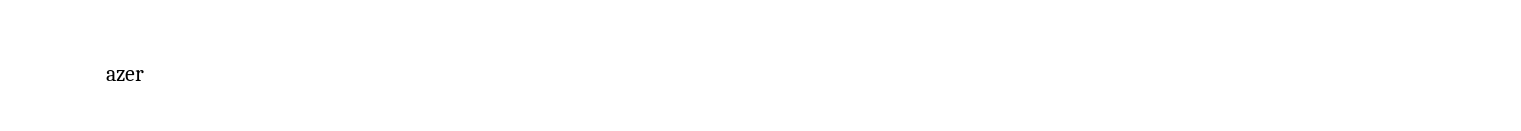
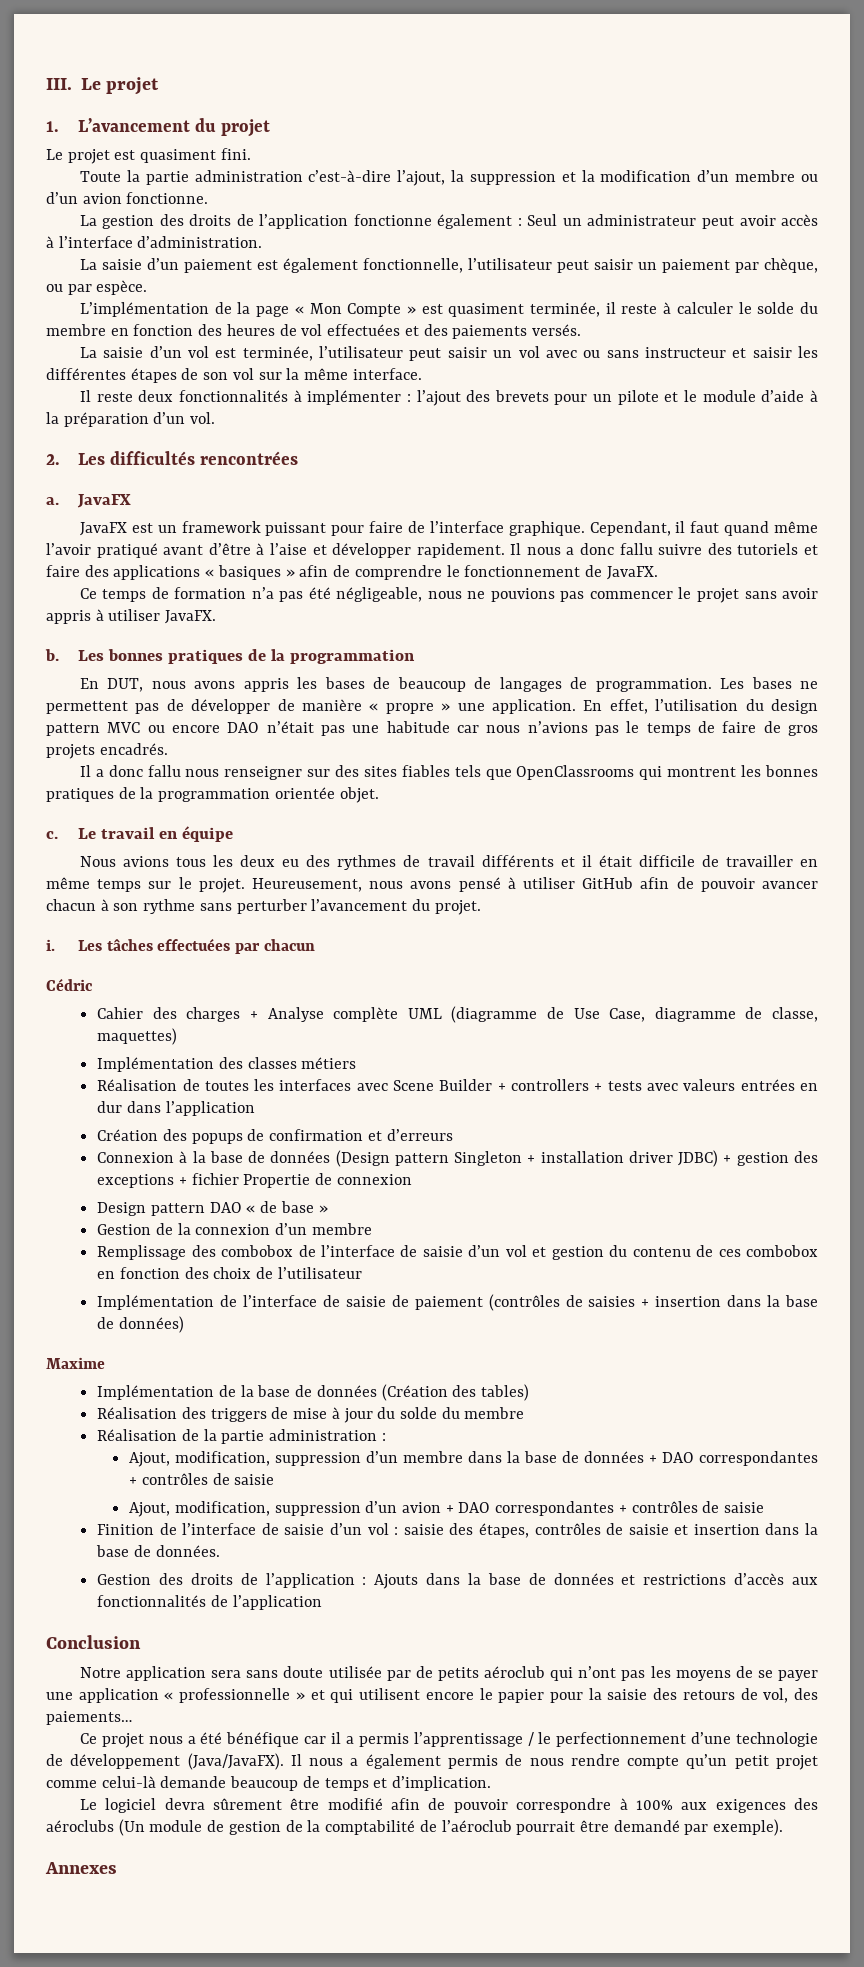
[106,70,144,82] azer -> [46,77,160,95] [46,118,271,137] [46,148,251,164] [79,170,819,186] [46,192,209,204] [79,214,819,229] [46,236,263,248] [79,258,818,273] [46,280,148,295] [79,302,819,317] [46,324,581,339] [79,346,819,361] [46,368,422,383] [79,390,818,406] [46,412,216,427] [46,451,299,465] [46,494,131,508] [79,521,818,536] [46,543,819,558] [46,565,658,580] [79,587,818,603] [46,609,217,624] [45,649,415,664] [79,677,818,692] [46,699,818,714] [46,721,819,736] [46,743,168,759] [79,765,818,780] [46,787,379,803] [46,826,233,842] [79,855,818,870] [46,877,819,893] [46,899,481,915] [46,938,315,954] [46,978,92,991] [97,1006,818,1023] [97,1028,178,1045] [97,1057,357,1072] [97,1079,819,1091] [97,1101,255,1116] [97,1129,453,1144] [97,1150,818,1167] [97,1173,412,1188] [97,1201,328,1216] [97,1223,372,1235] [97,1245,819,1260] [97,1267,362,1279] [97,1294,819,1311] [97,1316,184,1333] [46,1357,105,1369] [97,1384,529,1401] [97,1407,525,1423] [97,1429,386,1444] [129,1451,819,1467] [129,1473,275,1485] [129,1501,765,1517] [97,1523,818,1538] [96,1545,220,1557] [97,1573,818,1589] [97,1595,322,1610] [46,1635,141,1649] [79,1666,819,1681] [46,1688,818,1703] [46,1711,132,1725] [79,1732,819,1748] [46,1753,819,1770] [46,1776,492,1791] [79,1798,818,1813] [46,1819,784,1836] [45,1862,117,1874] III. Le projet // 1. L’avancement du projet // Le projet est quasiment fini. // Toute la partie administration c’est-à-dire l’ajout, la suppression et la modification d’un membre ou d’un avion fonctionne. // La gestion des droits de l’application fonctionne également : Seul un administrateur peut avoir accès à l’interface d’administration. // La saisie d’un paiement est également fonctionnelle, l’utilisateur peut saisir un paiement par chèque, ou par espèce. // L’implémentation de la page « Mon Compte » est quasiment terminée, il reste à calculer le solde du membre en fonction des heures de vol effectuées et des paiements versés. // La saisie d’un vol est terminée, l’utilisateur peut saisir un vol avec ou sans instructeur et saisir les différentes étapes de son vol sur la même interface. // Il reste deux fonctionnalités à implémenter : l’ajout des brevets pour un pilote et le module d’aide à la préparation d’un vol. // 2. Les difficultés rencontrées // a. JavaFX // JavaFX est un framework puissant pour faire de l’interface graphique. Cependant, il faut quand même l’avoir pratiqué avant d’être à l’aise et développer rapidement. Il nous a donc fallu suivre des tutoriels et faire des applications « basiques » afin de comprendre le fonctionnement de JavaFX. // Ce temps de formation n’a pas été négligeable, nous ne pouvions pas commencer le projet sans avoir appris à utiliser JavaFX. // b. Les bonnes pratiques de la programmation // En DUT, nous avons appris les bases de beaucoup de langages de programmation. Les bases ne permettent pas de développer de manière « propre » une application. En effet, l’utilisation du design pattern MVC ou encore DAO n’était pas une habitude car nous n’avions pas le temps de faire de gros projets encadrés. // Il a donc fallu nous renseigner sur des sites fiables tels que OpenClassrooms qui montrent les bonnes pratiques de la programmation orientée objet. // c. Le travail en équipe // Nous avions tous les deux eu des rythmes de travail différents et il était difficile de travailler en même temps sur le projet. Heureusement, nous avons pensé à utiliser GitHub afin de pouvoir avancer chacun à son rythme sans perturber l’avancement du projet. // i. Les tâches effectuées par chacun // Cédric // Cahier des charges + Analyse complète UML (diagramme de Use Case, diagramme de classe, maquettes) // Implémentation des classes métiers // Réalisation de toutes les interfaces avec Scene Builder + controllers + tests avec valeurs entrées en dur dans l’application // Création des popups de confirmation et d’erreurs // Connexion à la base de données (Design pattern Singleton + installation driver JDBC) + gestion des exceptions + fichier Propertie de connexion // Design pattern DAO « de base » // Gestion de la connexion d’un membre // Remplissage des combobox de l’interface de saisie d’un vol et gestion du contenu de ces combobox en fonction des choix de l’utilisateur // Implémentation de l’interface de saisie de paiement (contrôles de saisies + insertion dans la base de données) // Maxime // Implémentation de la base de données (Création des tables) // Réalisation des triggers de mise à jour du solde du membre // Réalisation de la partie administration : // Ajout, modification, suppression d’un membre dans la base de données + DAO correspondantes + contrôles de saisie // Ajout, modification, suppression d’un avion + DAO correspondantes + contrôles de saisie // Finition de l’interface de saisie d’un vol : saisie des étapes, contrôles de saisie et insertion dans la base de données. // Gestion des droits de l’application : Ajouts dans la base de données et restrictions d’accès aux fonctionnalités de l’application // Conclusion // Notre application sera sans doute utilisée par de petits aéroclub qui n’ont pas les moyens de se payer une application « professionnelle » et qui utilisent encore le papier pour la saisie des retours de vol, des paiements… // Ce projet nous a été bénéfique car il a permis l’apprentissage / le perfectionnement d’une technologie de développement (Java/JavaFX). Il nous a également permis de nous rendre compte qu’un petit projet comme celui-là demande beaucoup de temps et d’implication. // Le logiciel devra sûrement être modifié afin de pouvoir correspondre à 100% aux exigences des aéroclubs (Un module de gestion de la comptabilité de l’aéroclub pourrait être demandé par exemple). // Annexes

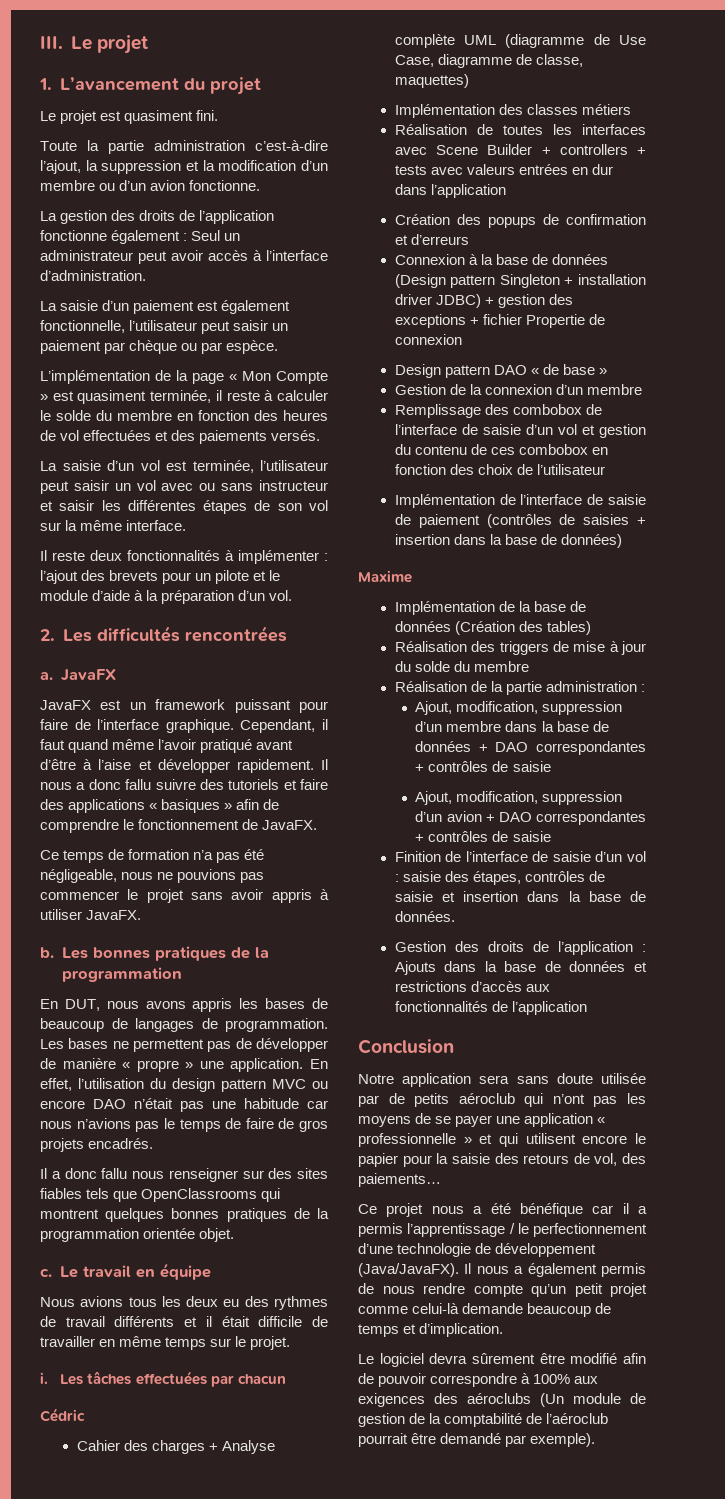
[763,258,818,273] chèque, -> [129,340,178,354] chèque
[741,765,762,777] les -> [105,1208,165,1222] quelques
[251,877,819,892] [46,899,481,915] Heureusement, nous avons pensé à utiliser GitHub afin de pouvoir avancer chacun à son rythme sans perturber l’avancement du projet. -> (291, 1343) none
[45,1862,117,1874] // Annexes -> (596, 1440) none

